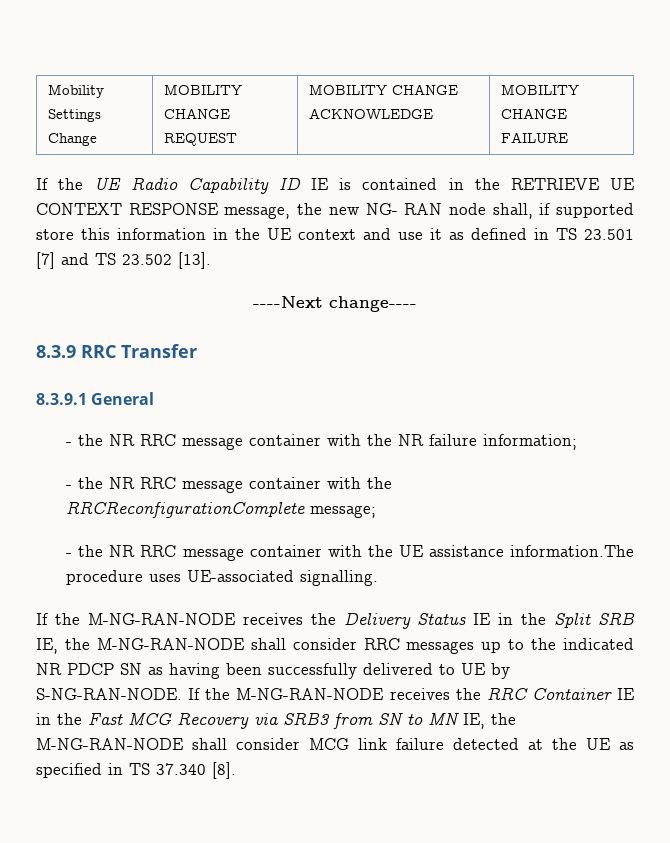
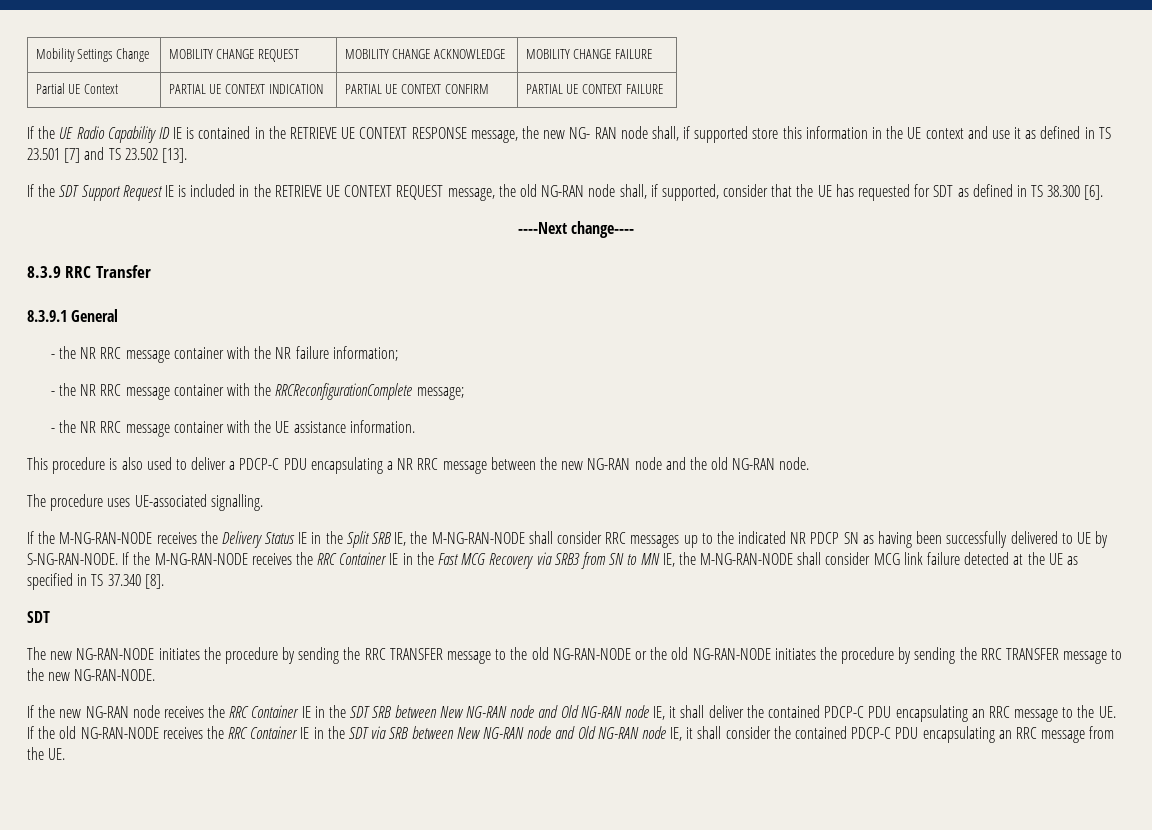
(569, 137) none -> [35,83,119,94] [168,84,323,94] [344,84,489,94] [525,84,663,94] // Partial UE Context | PARTIAL UE CONTEXT INDICATION | PARTIAL UE CONTEXT CONFIRM | PARTIAL UE CONTEXT FAILURE
(211, 260) none -> [27,184,1104,201] // If the SDT Support Request IE is included in the RETRIEVE UE CONTEXT REQUEST message, the old NG-RAN node shall, if supported, consider that the UE has requested for SDT as defined in TS 38.300 [6].
[510,545,635,557] information.The -> [349,420,415,433] [27,457,810,474] [27,494,46,507] information. // This procedure is also used to deliver a PDCP-C PDU encapsulating a NR RRC message between the new NG-RAN node and the old NG-RAN node. // The
(236, 770) none -> [27,611,50,623] [27,647,1123,664] [27,668,156,681] [27,705,1116,722] [27,726,1115,743] [27,747,66,760] // SDT // The new NG-RAN-NODE initiates the procedure by sending the RRC TRANSFER message to the old NG-RAN-NODE or the old NG-RAN-NODE initiates the procedure by sending the RRC TRANSFER message to the new NG-RAN-NODE. // If the new NG-RAN node receives the RRC Container IE in the SDT SRB between New NG-RAN node and Old NG-RAN node IE, it shall deliver the contained PDCP-C PDU encapsulating an RRC message to the UE. If the old NG-RAN-NODE receives the RRC Container IE in the SDT via SRB between New NG-RAN node and Old NG-RAN node IE, it shall consider the contained PDCP-C PDU encapsulating an RRC message from the UE.

